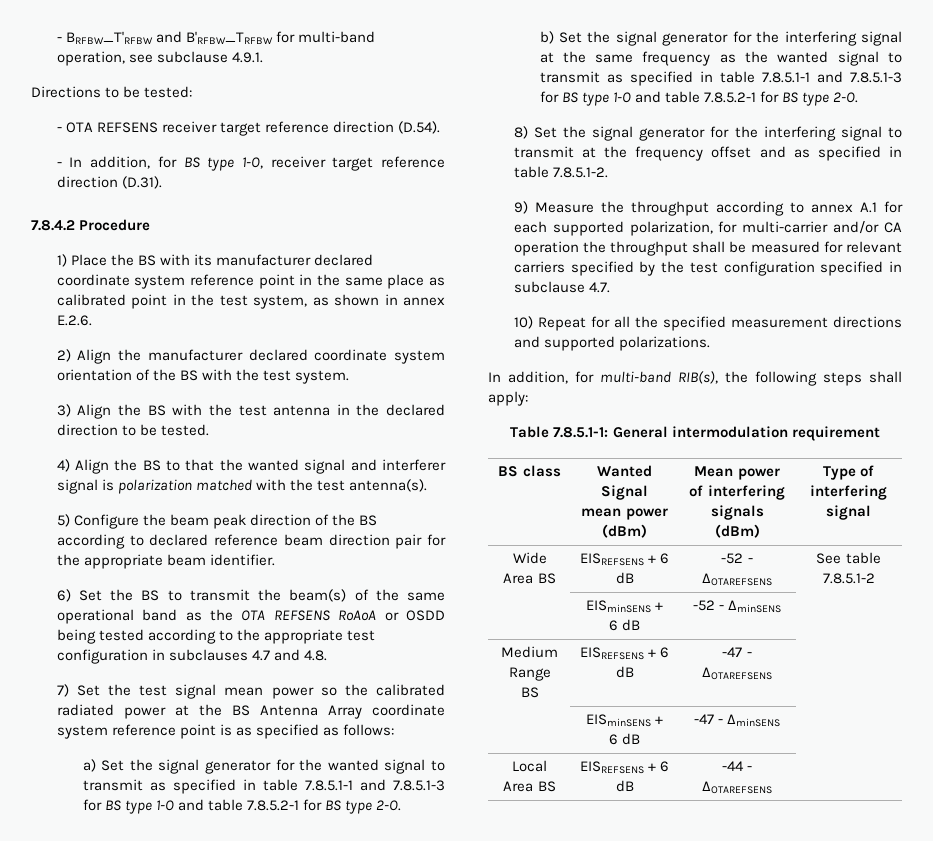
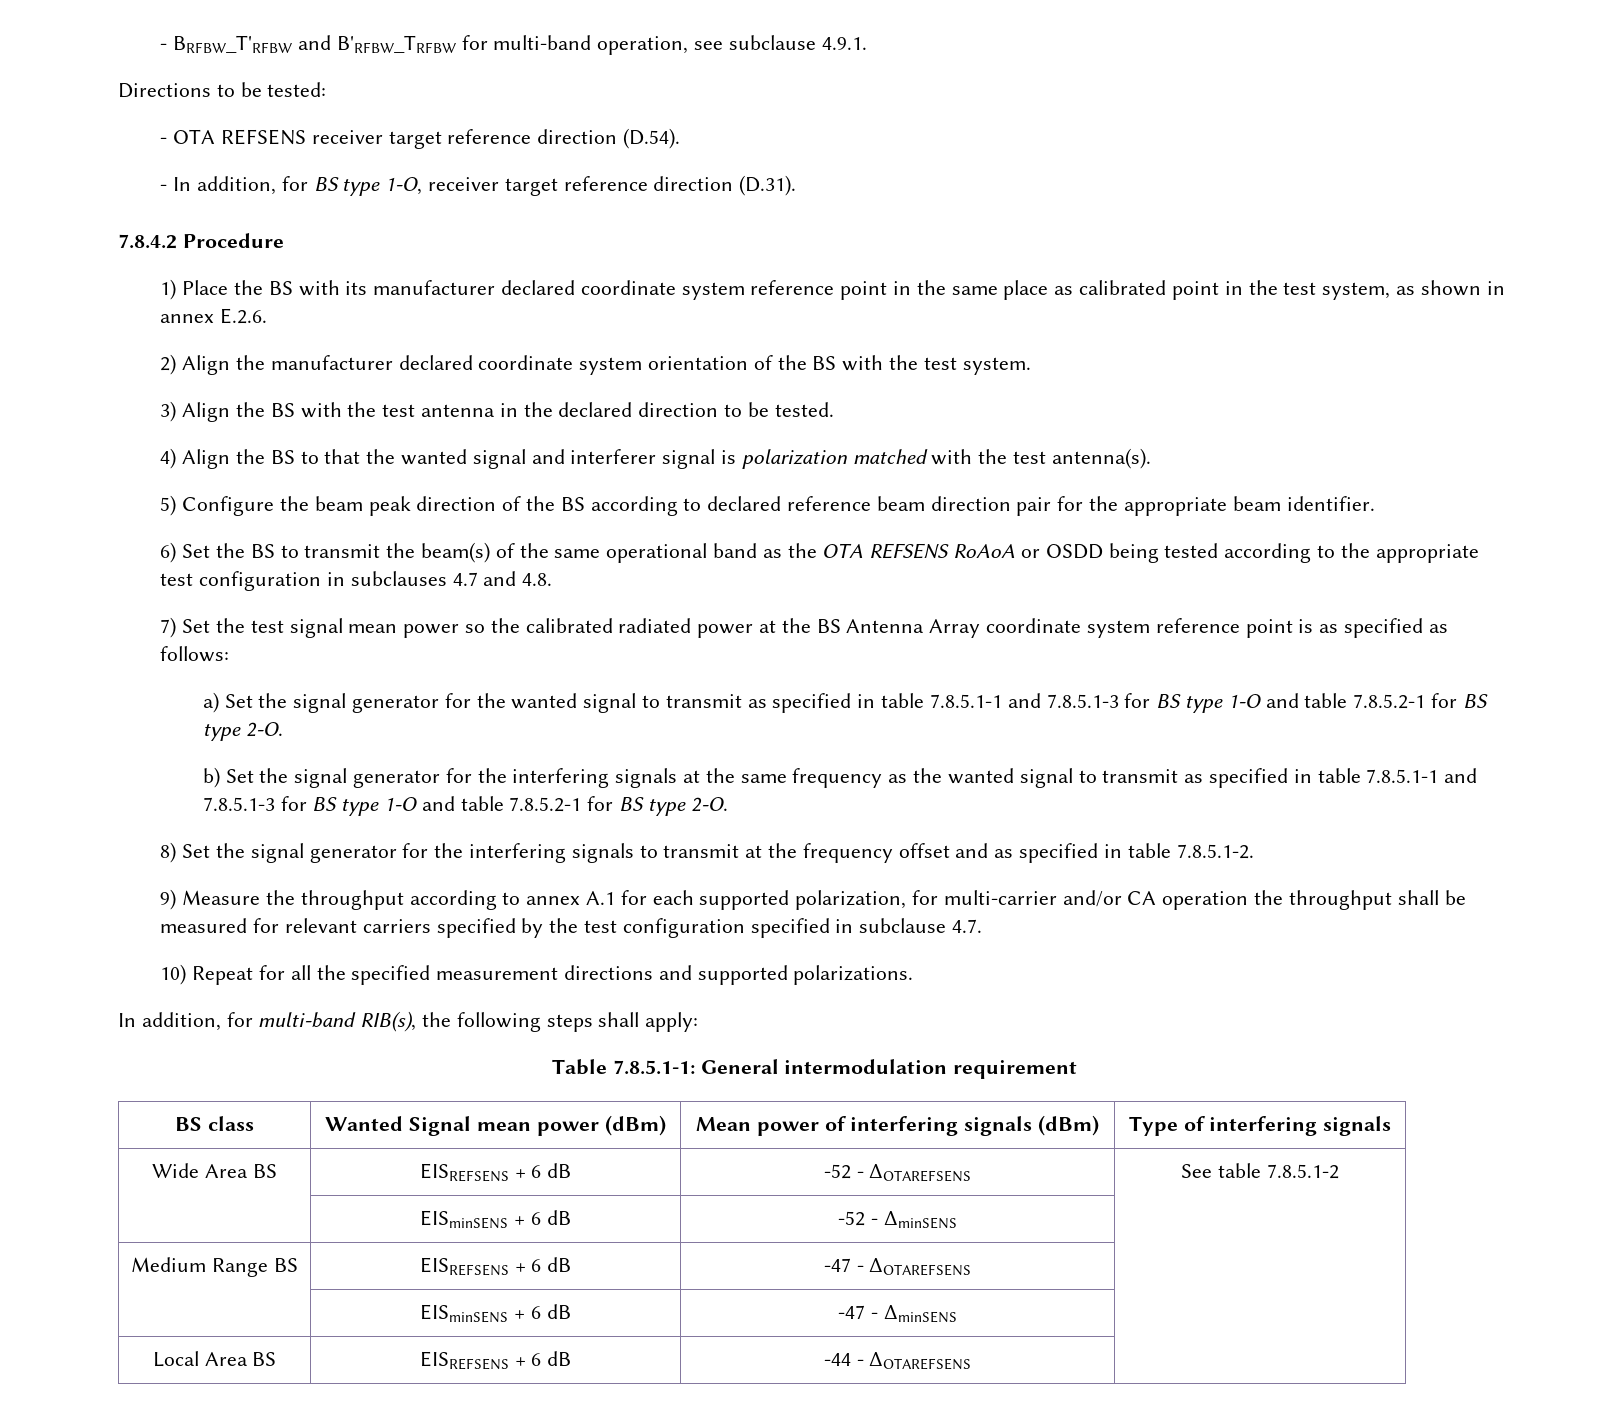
[861,31,902,46] signal -> [615,768,678,788] signals
[840,126,882,141] signal -> [571,843,634,863] signals
[826,505,871,520] signal -> [1323,1116,1392,1136] signals

